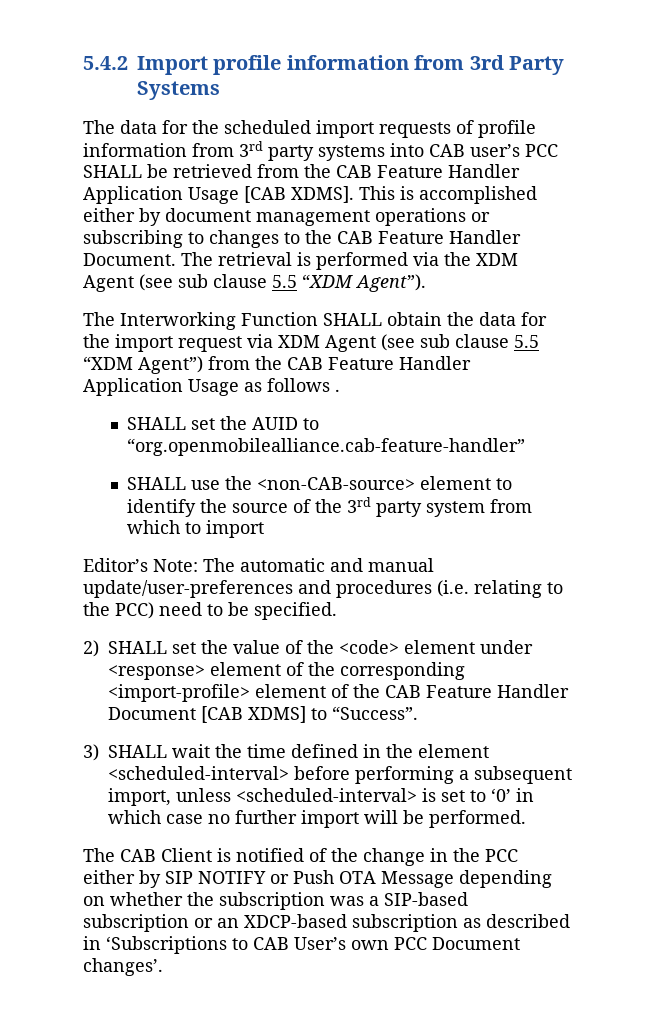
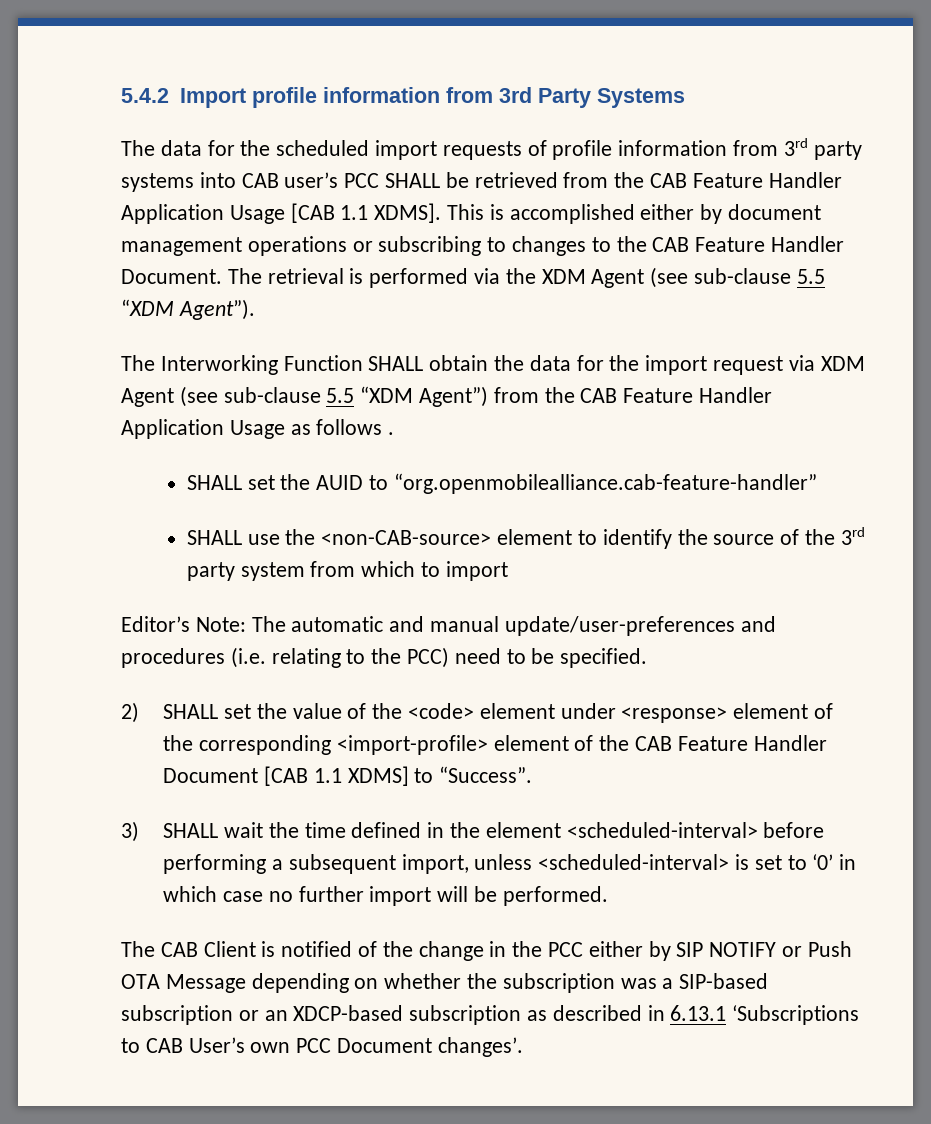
(286, 194) none -> [340,205,369,220] 1.1
[178,274,267,288] sub clause -> [694,268,792,284] sub-clause
[420,334,509,348] sub clause -> [223,387,321,403] sub-clause
(243, 714) none -> [313,768,342,783] 1.1
(101, 943) none -> [670,1005,727,1021] 6.13.1

